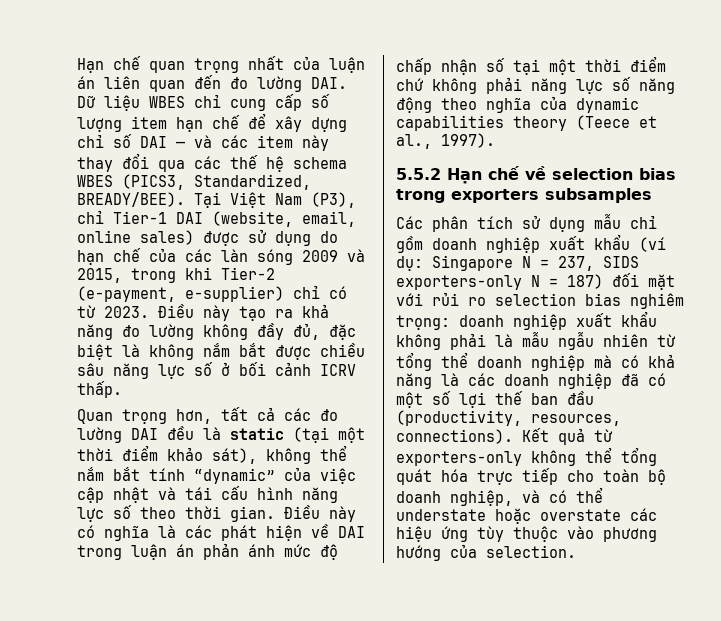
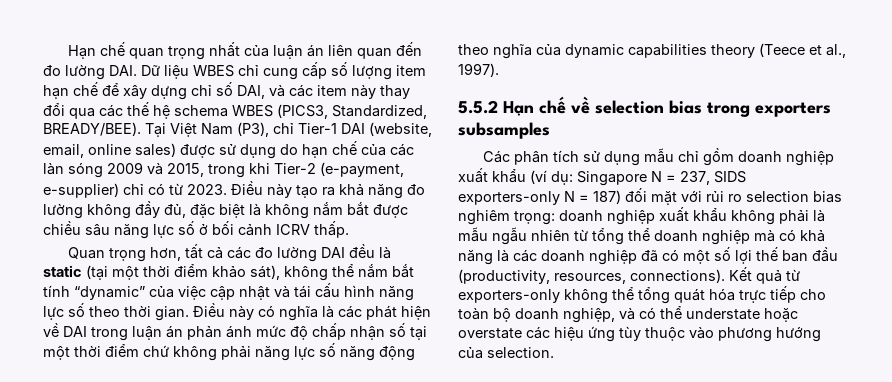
[140,136,185,148] DAI — -> [237,85,265,99] DAI,

